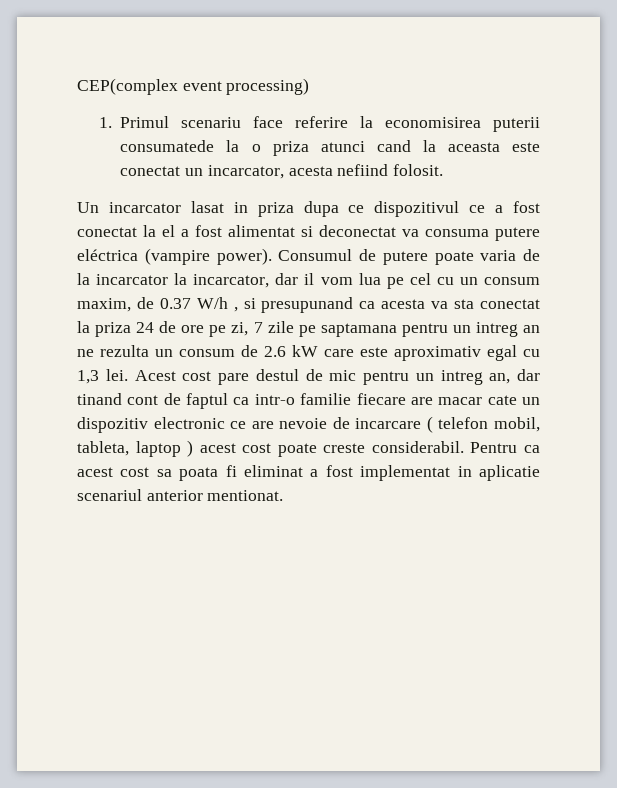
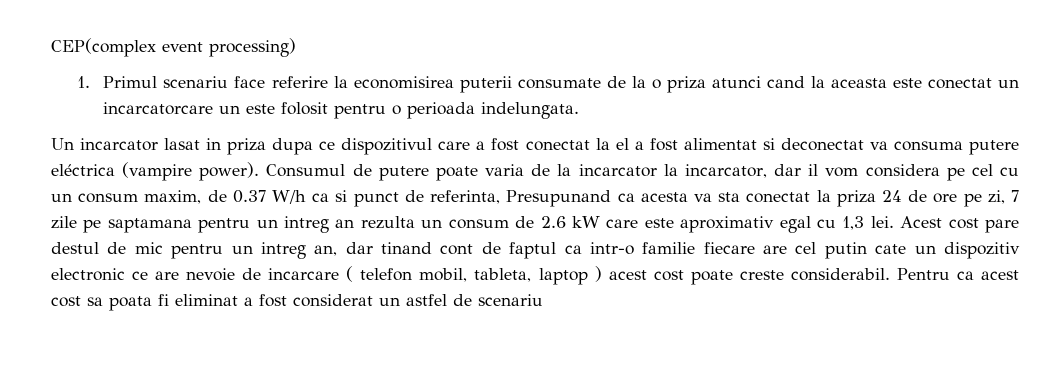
[120,140,215,152] consumatede -> [517,76,626,89] consumate de
[207,164,444,179] incarcator, acesta nefiind folosit. -> [103,102,580,119] incarcatorcare un este folosit pentru o perioada indelungata.
[469,205,486,213] ce -> [438,141,471,150] care
[358,273,381,285] lua -> [865,164,940,177] considera
[233,297,354,313] , si presupunand -> [312,190,612,207] ca si punct de referinta, Presupunand
[77,349,94,357] ne -> (355, 223) none
[438,397,483,405] macar -> [795,242,867,259] cel putin
[360,465,540,481] [77,489,284,501] implementat in aplicatie scenariul anterior mentionat. -> [293,294,543,307] considerat un astfel de scenariu

